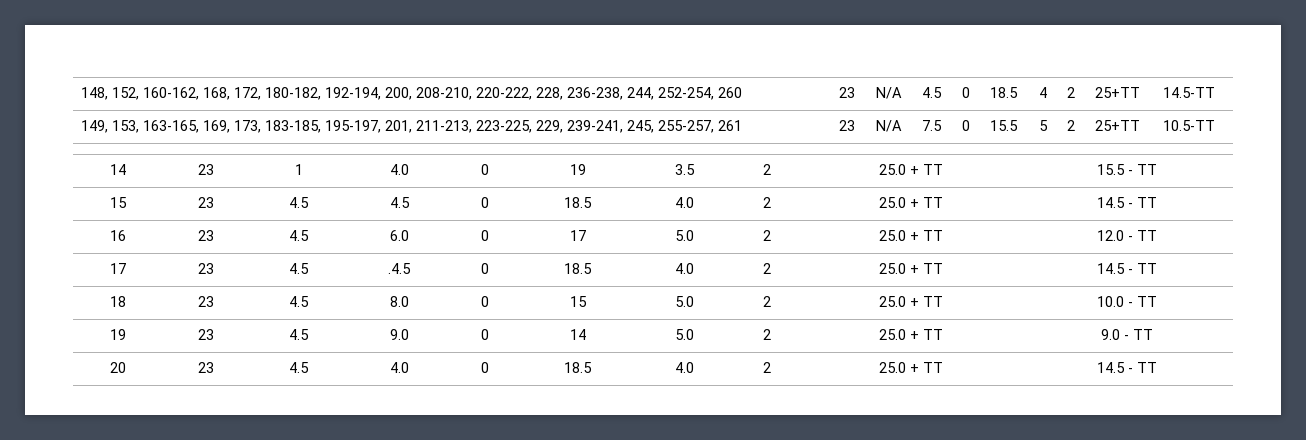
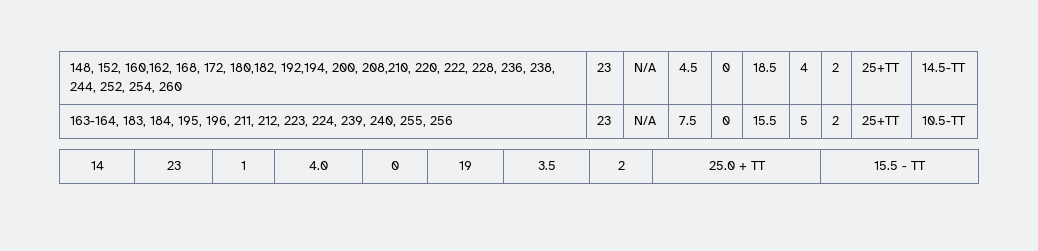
[143,87,200,100] 160-162, -> [125,63,173,74] 160,162,
[265,87,715,100] 180-182, 192-194, 200, 208-210, 220-222, 228, 236-238, 244, 252-254, -> [230,63,556,74] [70,82,156,93] 180,182, 192,194, 200, 208,210, 220, 222, 228, 236, 238, 244, 252, 254,
[81,120,743,133] 149, 153, 163-165, 169, 173, 183-185, 195-197, 201, 211-213, 223-225, 229, 239-241, 245, 255-257, 261 -> [70,116,454,127] 163-164, 183, 184, 195, 196, 211, 212, 223, 224, 239, 240, 255, 256
[109,197,127,208] [198,197,214,208] [289,197,309,208] [389,197,410,208] [481,197,489,208] [564,197,592,208] [675,197,694,208] [762,197,771,208] [878,197,943,208] [1097,197,1157,208] [109,230,126,241] [198,230,214,241] [289,230,309,241] [389,230,409,241] [481,230,489,241] [569,230,586,241] [675,230,694,241] [762,230,771,241] [878,230,943,241] [1097,230,1157,241] [109,263,126,274] [198,263,214,274] [289,263,309,274] [388,263,411,274] [481,263,489,274] [564,263,592,274] [675,263,694,274] [762,263,771,274] [878,263,943,274] [1097,263,1157,274] [109,296,126,307] [198,296,214,307] [289,296,309,307] [389,296,409,307] [481,296,489,307] [569,296,587,307] [675,296,694,307] [762,296,771,307] [878,296,943,307] [1097,296,1157,307] [109,329,126,340] [198,329,214,340] [289,329,309,340] [389,329,409,340] [481,329,489,340] [569,329,586,340] [675,329,694,340] [762,329,771,340] [878,329,943,340] [1101,329,1153,340] [109,362,126,373] [198,362,214,373] [289,362,309,373] [389,362,409,373] [481,362,489,373] [564,362,592,373] [675,362,694,373] [762,362,771,373] [878,362,943,373] [1097,362,1157,373] // 15 | 23 | 4.5 | 4.5 | 0 | 18.5 | 4.0 | 2 | 25.0 + TT | 14.5 - TT // 16 | 23 | 4.5 | 6.0 | 0 | 17 | 5.0 | 2 | 25.0 + TT | 12.0 - TT // 17 | 23 | 4.5 | .4.5 | 0 | 18.5 | 4.0 | 2 | 25.0 + TT | 14.5 - TT // 18 | 23 | 4.5 | 8.0 | 0 | 15 | 5.0 | 2 | 25.0 + TT | 10.0 - TT // 19 | 23 | 4.5 | 9.0 | 0 | 14 | 5.0 | 2 | 25.0 + TT | 9.0 - TT // 20 | 23 | 4.5 | 4.0 | 0 | 18.5 | 4.0 | 2 | 25.0 + TT | 14.5 - TT -> (926, 165) none

